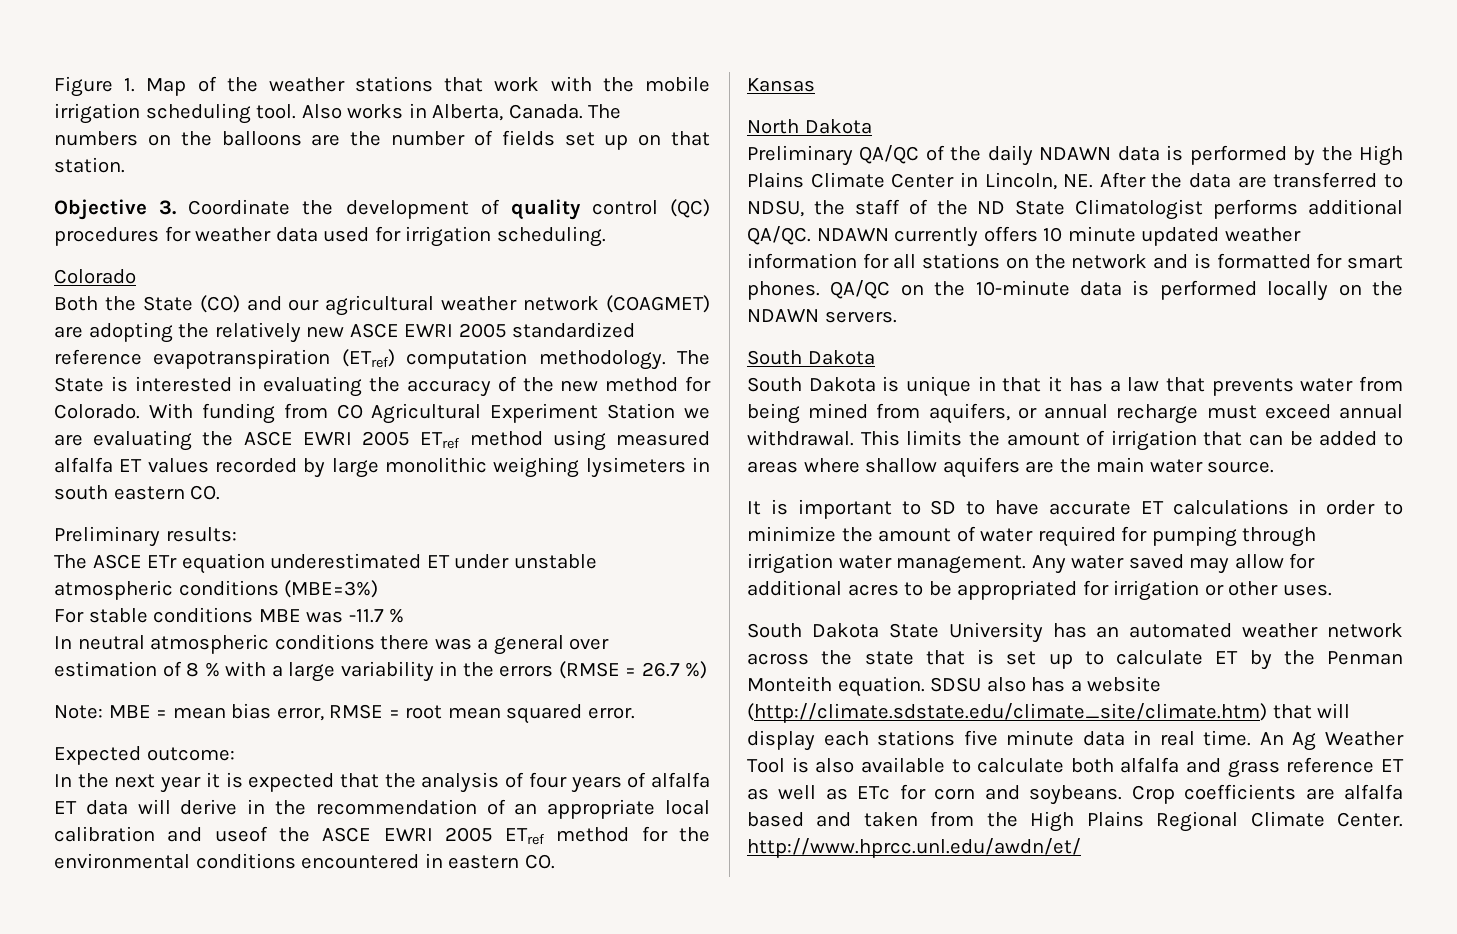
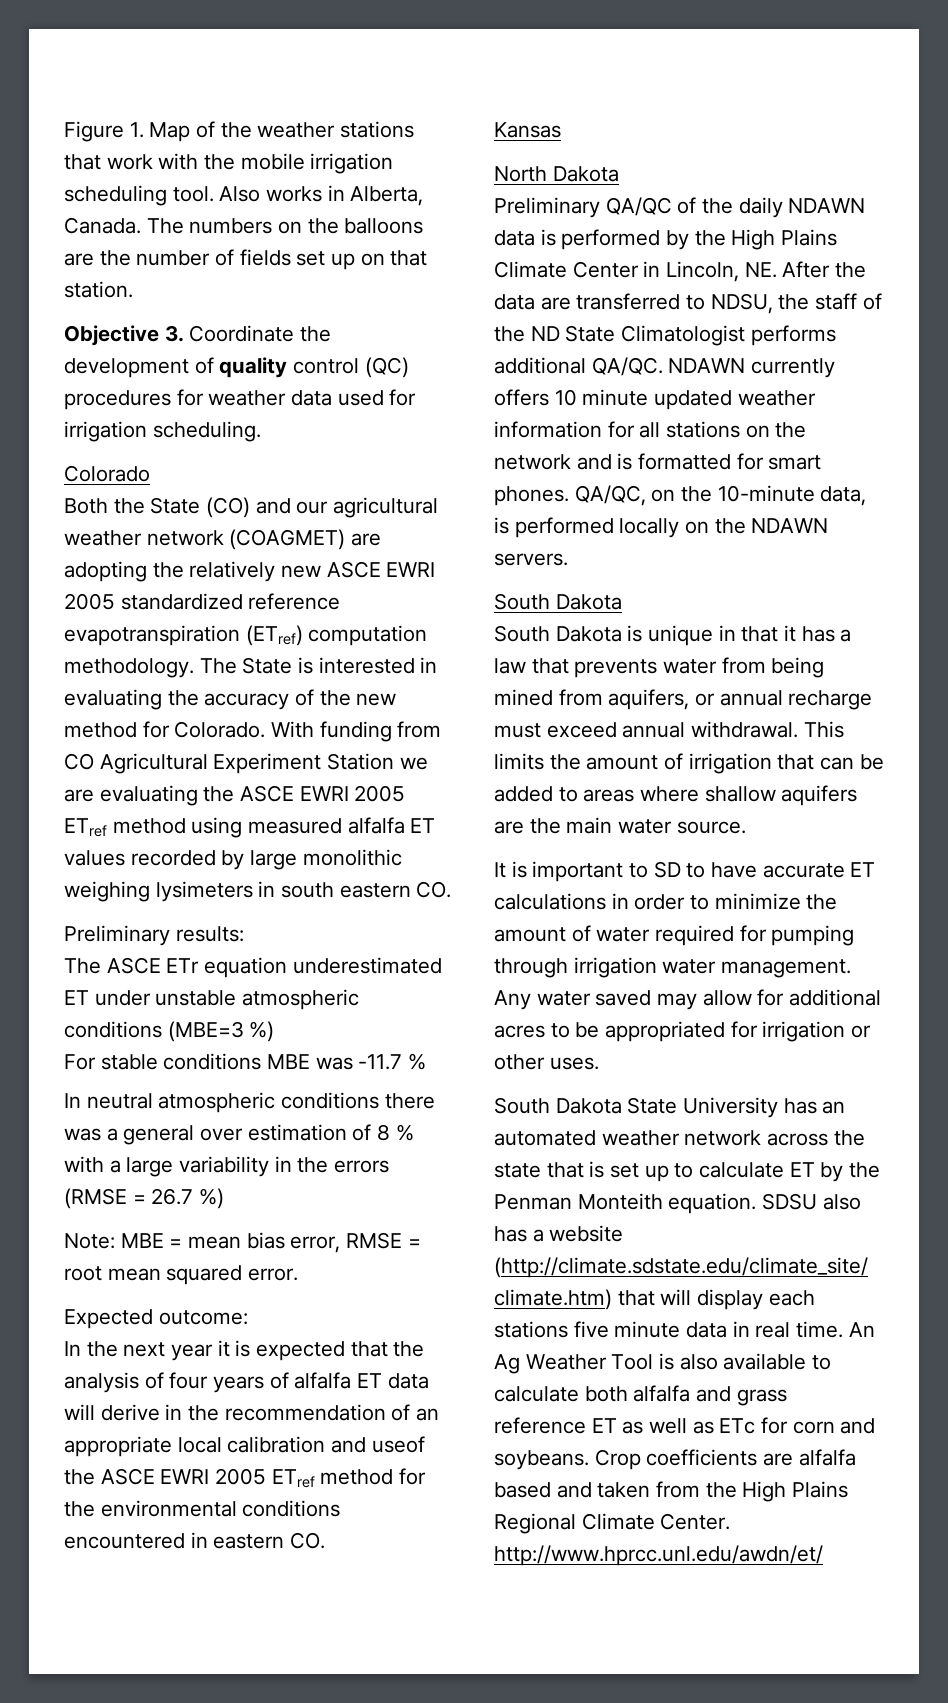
[284,580,379,598] (MBE=3%) -> [167,1021,275,1042] (MBE=3 %)
[830,280,891,299] QA/QC -> [574,485,646,506] QA/QC,
[1080,281,1122,296] data -> [820,486,867,506] data,

